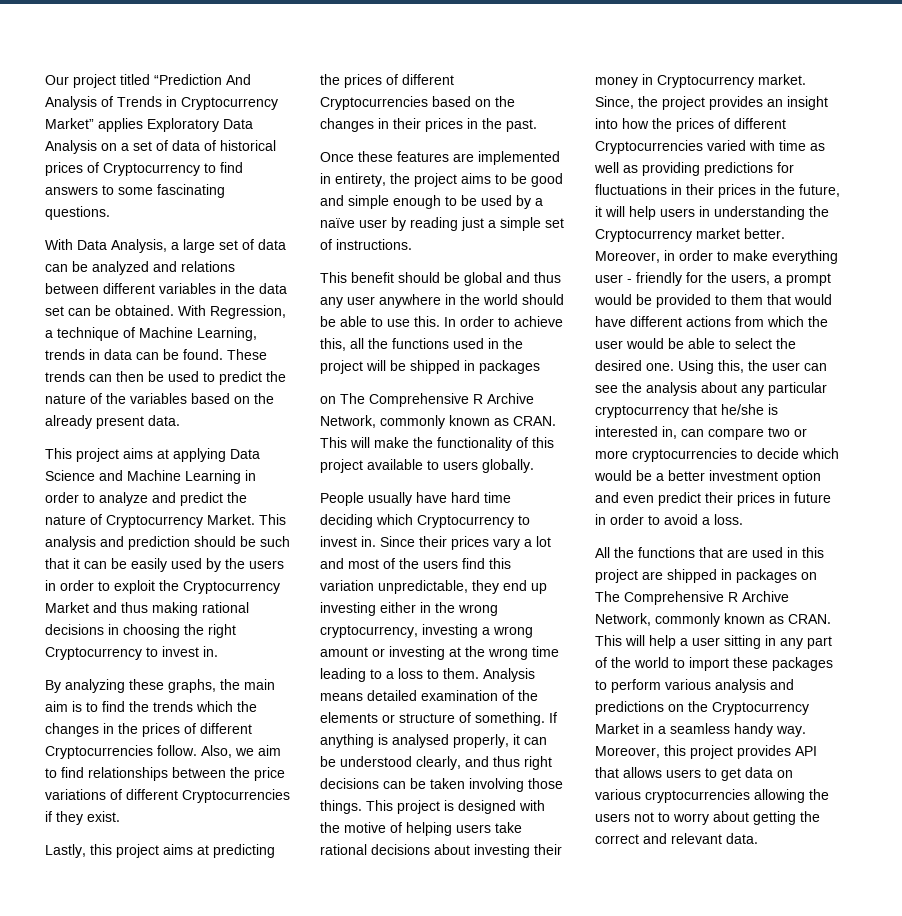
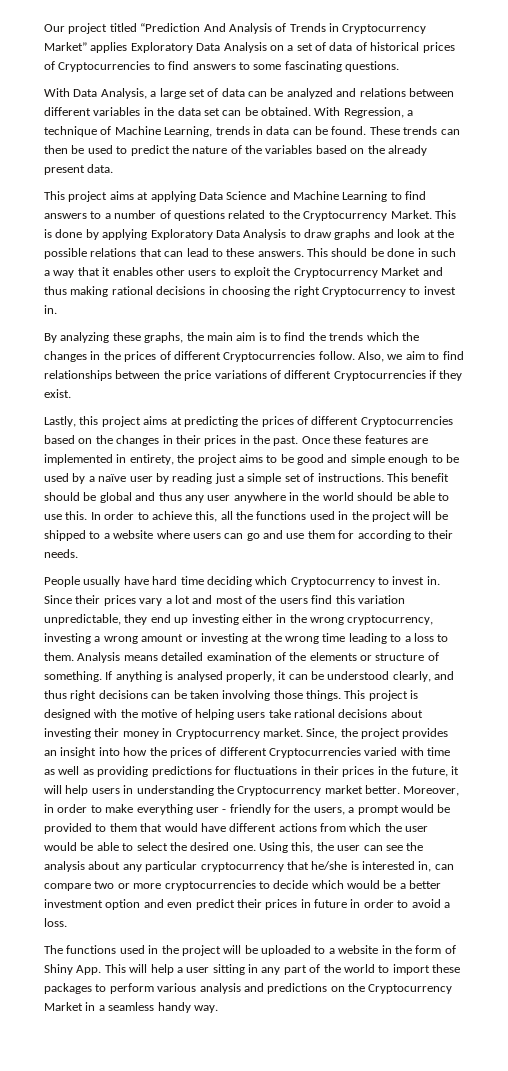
[103,163,200,176] Cryptocurrency -> [58,61,151,72] Cryptocurrencies
[245,470,256,481] [45,492,247,506] [45,514,286,528] [45,536,290,550] [45,558,284,572] [45,580,94,591] in order to analyze and predict the nature of Cryptocurrency Market. This analysis and prediction should be such that it can be easily used by the users in order -> [390,191,427,200] [44,210,457,221] [44,229,454,240] [44,248,456,259] [44,267,217,278] to find answers to a number of questions related to the Cryptocurrency Market. This is done by applying Exploratory Data Analysis to draw graphs and look at the possible relations that can lead to these answers. This should be done in such a way that it enables other users
(537, 125) // -> (299, 441) none
(412, 244) // -> (384, 477) none
[464,360,540,374] [320,393,534,407] [320,415,556,429] [320,437,554,451] [320,459,534,473] in packages // on The Comprehensive R Archive Network, commonly known as CRAN. This will make the functionality of this project available to users globally. -> [89,530,454,541] [44,549,78,558] to a website where users can go and use them for according to their needs.
[595,547,824,558] [595,569,817,583] [595,591,789,605] [595,613,831,627] All the functions that are used in this project are shipped in packages on The Comprehensive R Archive Network, commonly known as CRAN. -> [44,945,456,956] [44,964,102,975] The functions used in the project will be uploaded to a website in the form of Shiny App.
[595,745,817,759] [595,767,793,781] [595,789,829,803] [595,811,820,825] [595,833,758,844] Moreover, this project provides API that allows users to get data on various cryptocurrencies allowing the users not to worry about getting the correct and relevant data. -> (218, 1009) none

